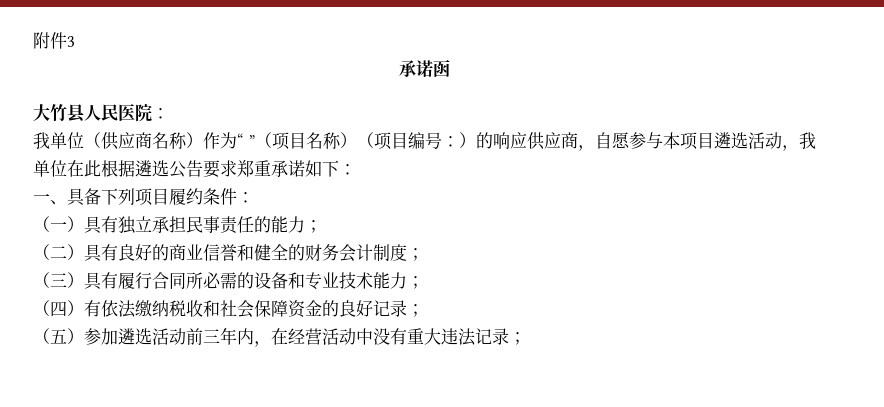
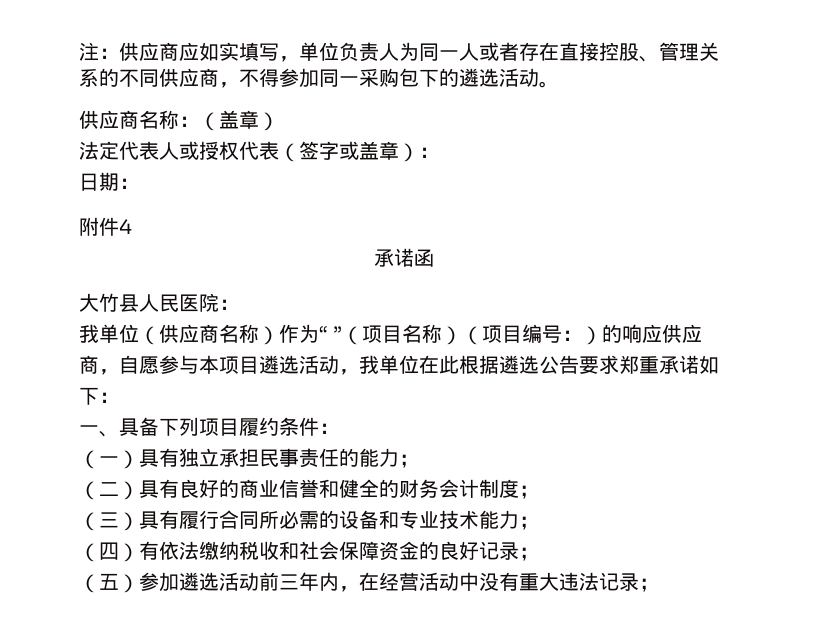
[33,32,75,49] 附件3 -> [79,42,719,62] [79,68,559,88] [79,110,279,131] [79,141,439,162] [79,172,139,191] [79,217,132,236] 注：供应商应如实填写，单位负责人为同一人或者存在直接控股、管理关系的不同供应商，不得参加同一采购包下的遴选活动。 // 供应商名称：（盖章） // 法定代表人或授权代表（签字或盖章）： // 日期： // 附件4

